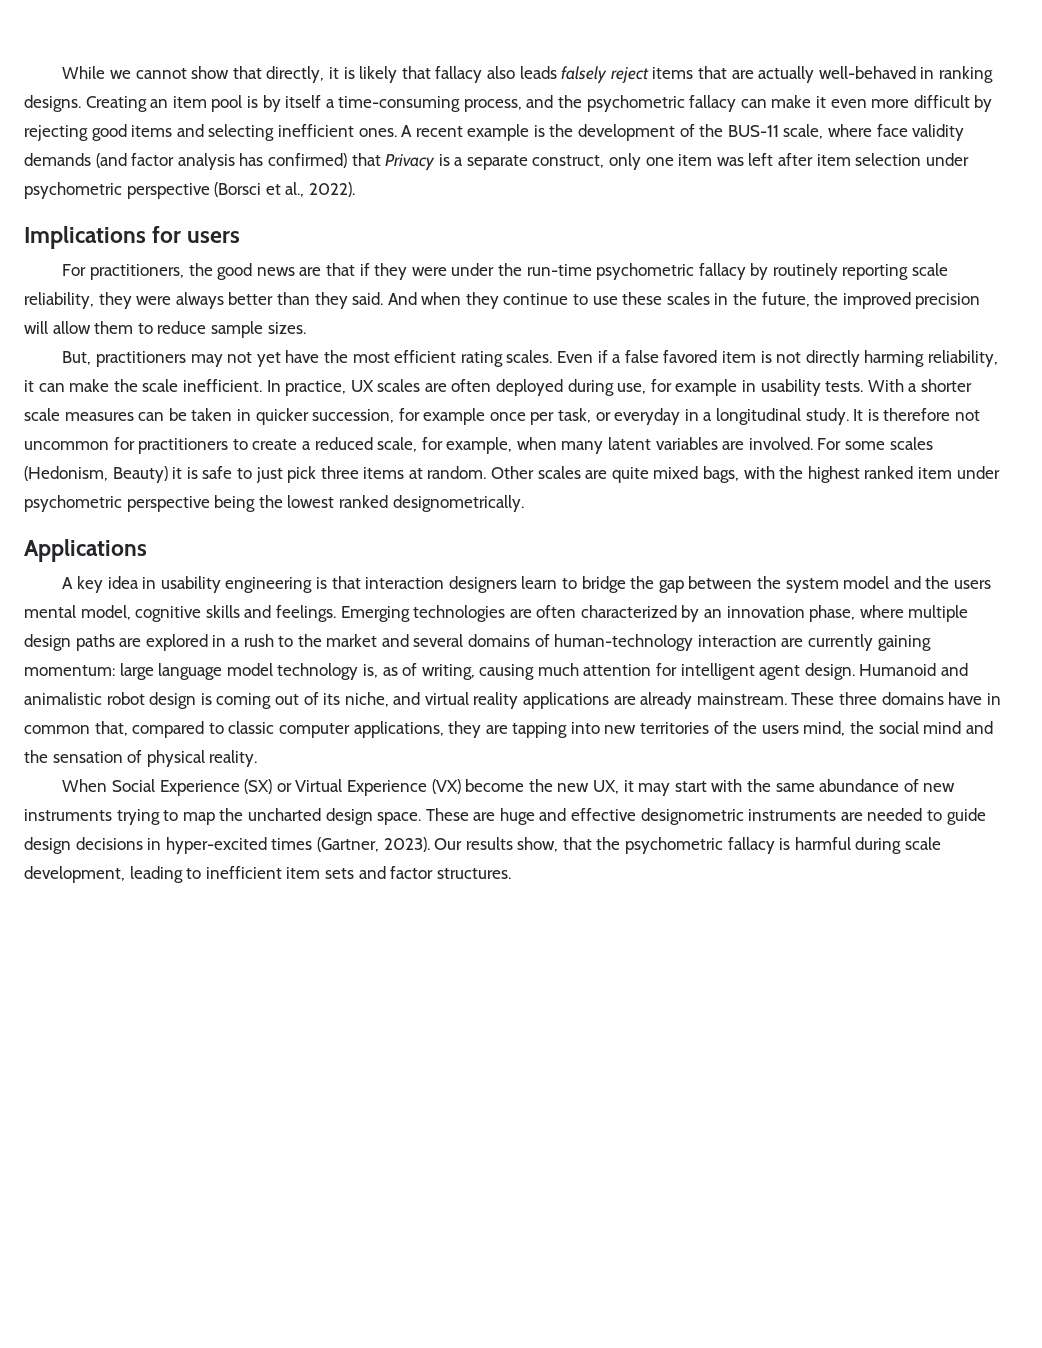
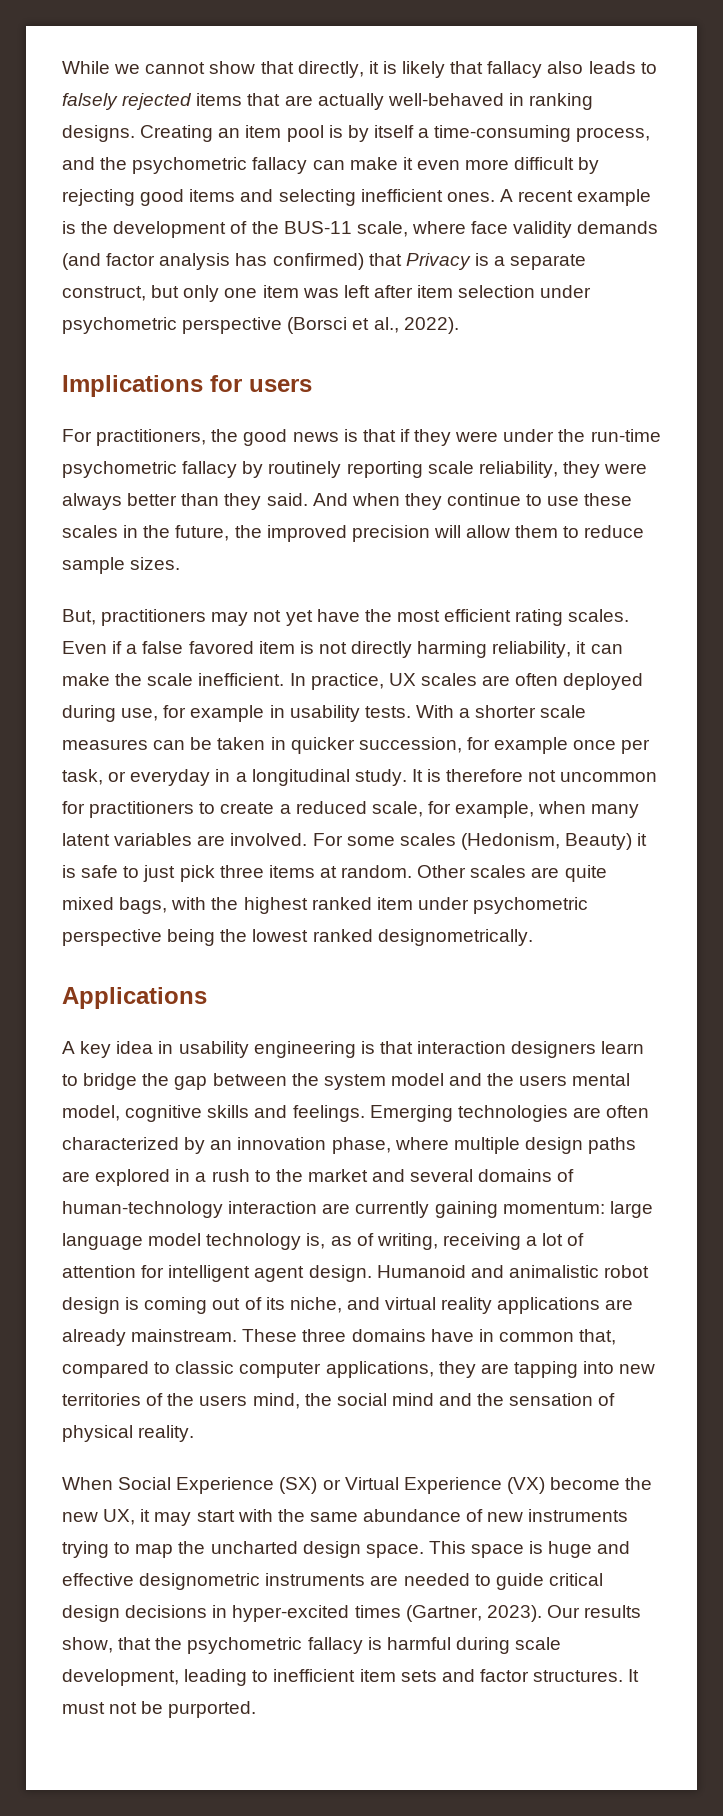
[561,66,649,84] falsely reject -> [640,62,657,74] [62,93,193,110] to falsely rejected
(605, 161) none -> [151,285,180,298] but
[299,267,322,276] are -> [343,429,358,442] is
[479,663,579,680] causing much -> [442,1233,585,1250] receiving a lot of
[425,808,496,821] These are -> [428,1541,544,1558] This space is
(986, 816) none -> [548,1573,603,1586] critical
(511, 873) none -> [628,1669,640,1682] [62,1701,257,1718] It must not be purported.

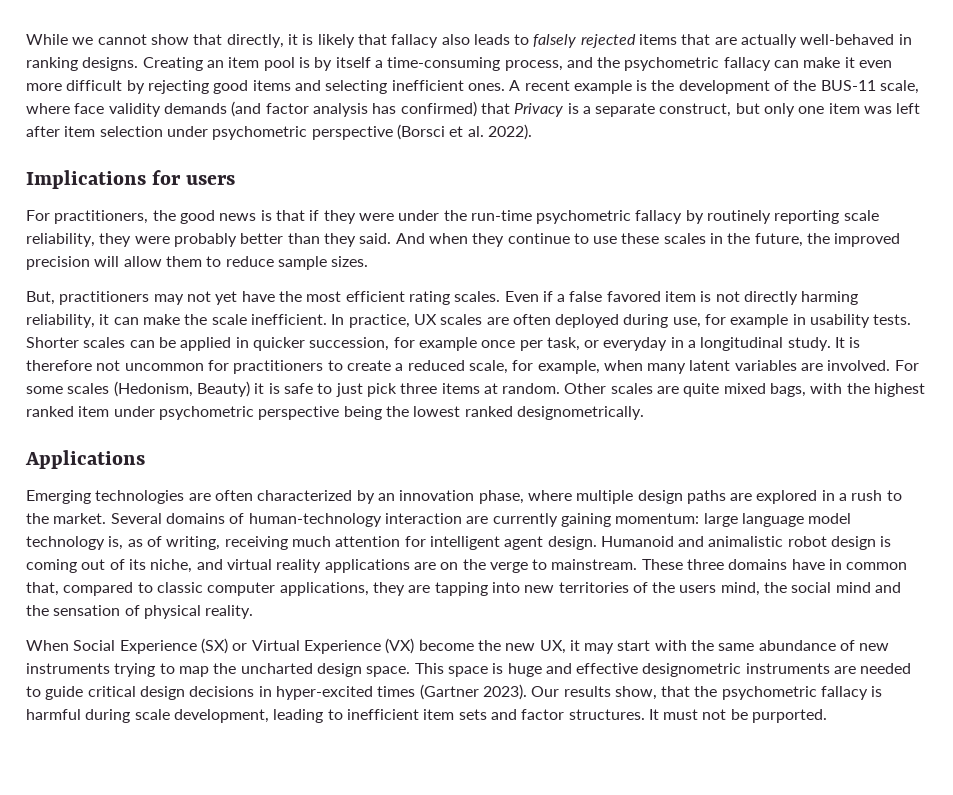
[373,317,399,333] al., -> [467,126,484,137] al.
[62,493,122,510] always -> [173,233,237,247] probably
[415,705,587,718] [62,739,148,750] With a shorter scale measures -> [26,337,126,348] Shorter scales
[217,737,266,750] taken -> [180,337,232,351] applied
[62,1041,645,1058] [62,1073,631,1090] [62,1105,365,1122] A key idea in usability engineering is that interaction designers learn to bridge the gap between the system model and the users mental model, cognitive skills and feelings. -> (145, 459) none
[307,1169,474,1182] market and several -> [53,513,162,524] market. Several
[526,1233,585,1246] a lot of -> [291,536,331,547] much
[62,1329,126,1346] already -> [440,559,548,573] on the verge to
[405,1605,482,1622] (Gartner, -> [419,684,479,700] (Gartner

